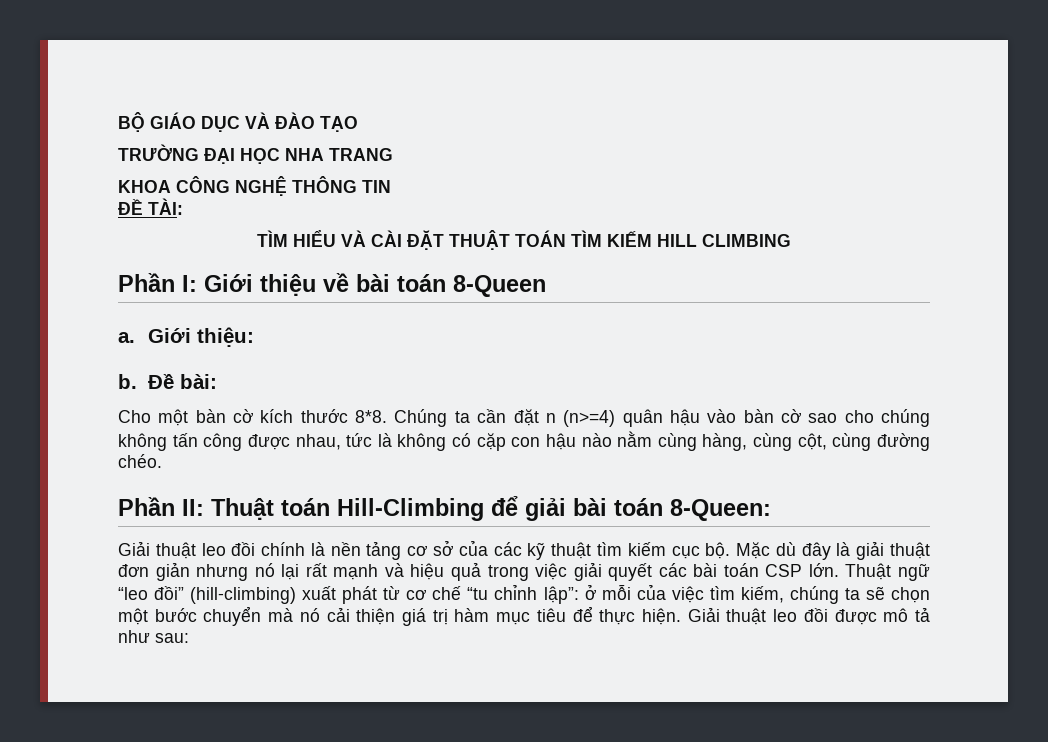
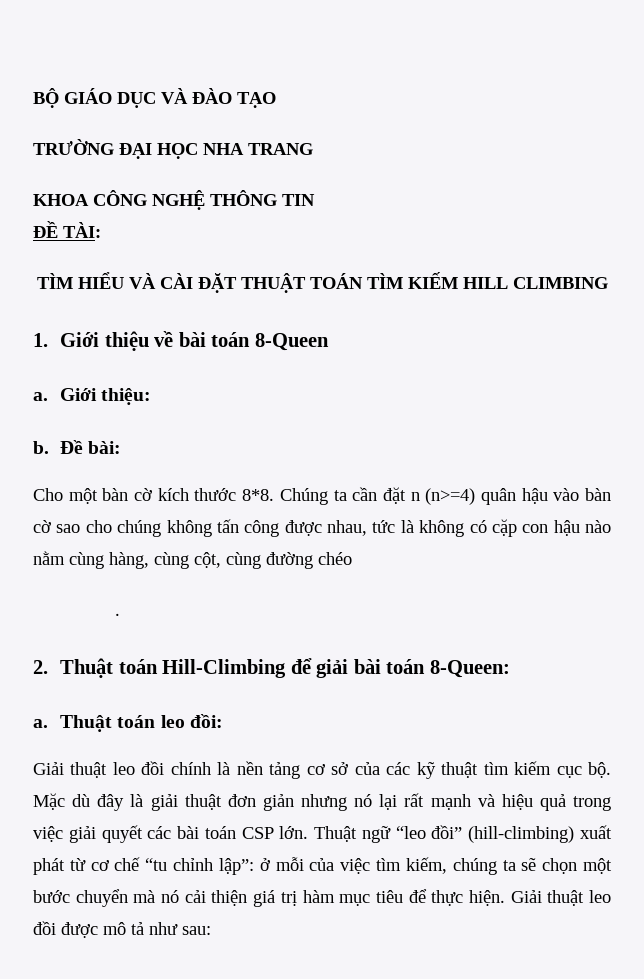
[118,273,197,292] Phần I: -> [33,333,48,347] 1.
[118,454,162,468] [118,497,204,516] chéo. // Phần II: -> [318,552,352,565] [114,613,120,616] [33,660,48,674] chéo // . // 2.
(771, 510) none -> [33,714,223,732] // a. Thuật toán leo đồi:

